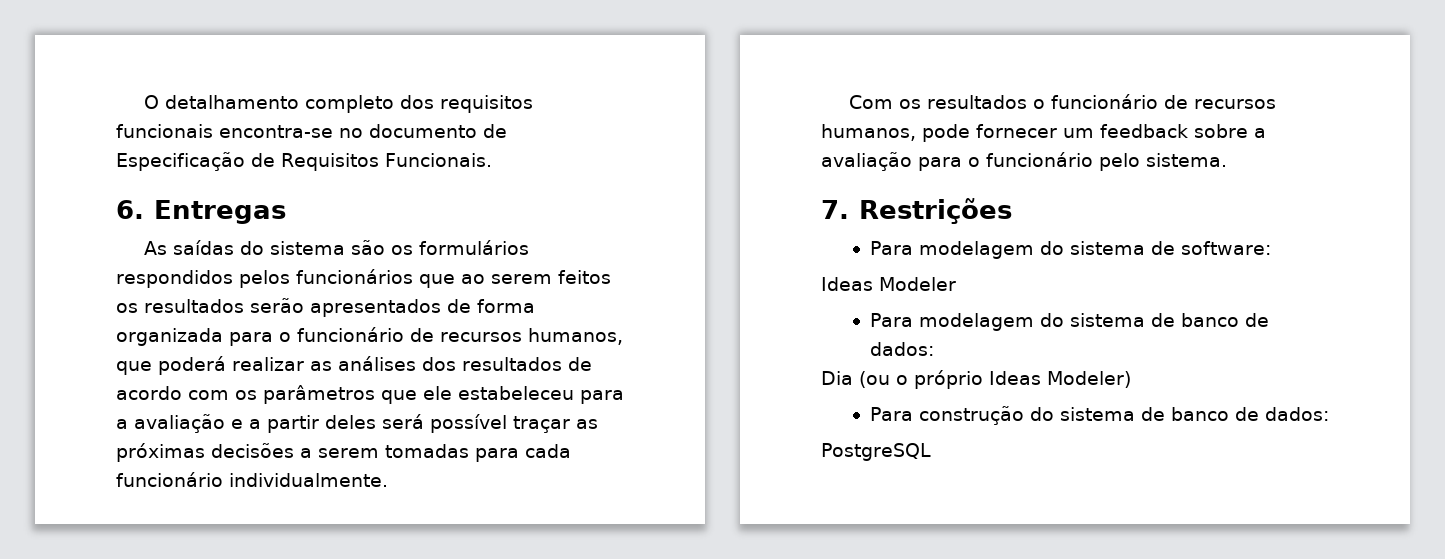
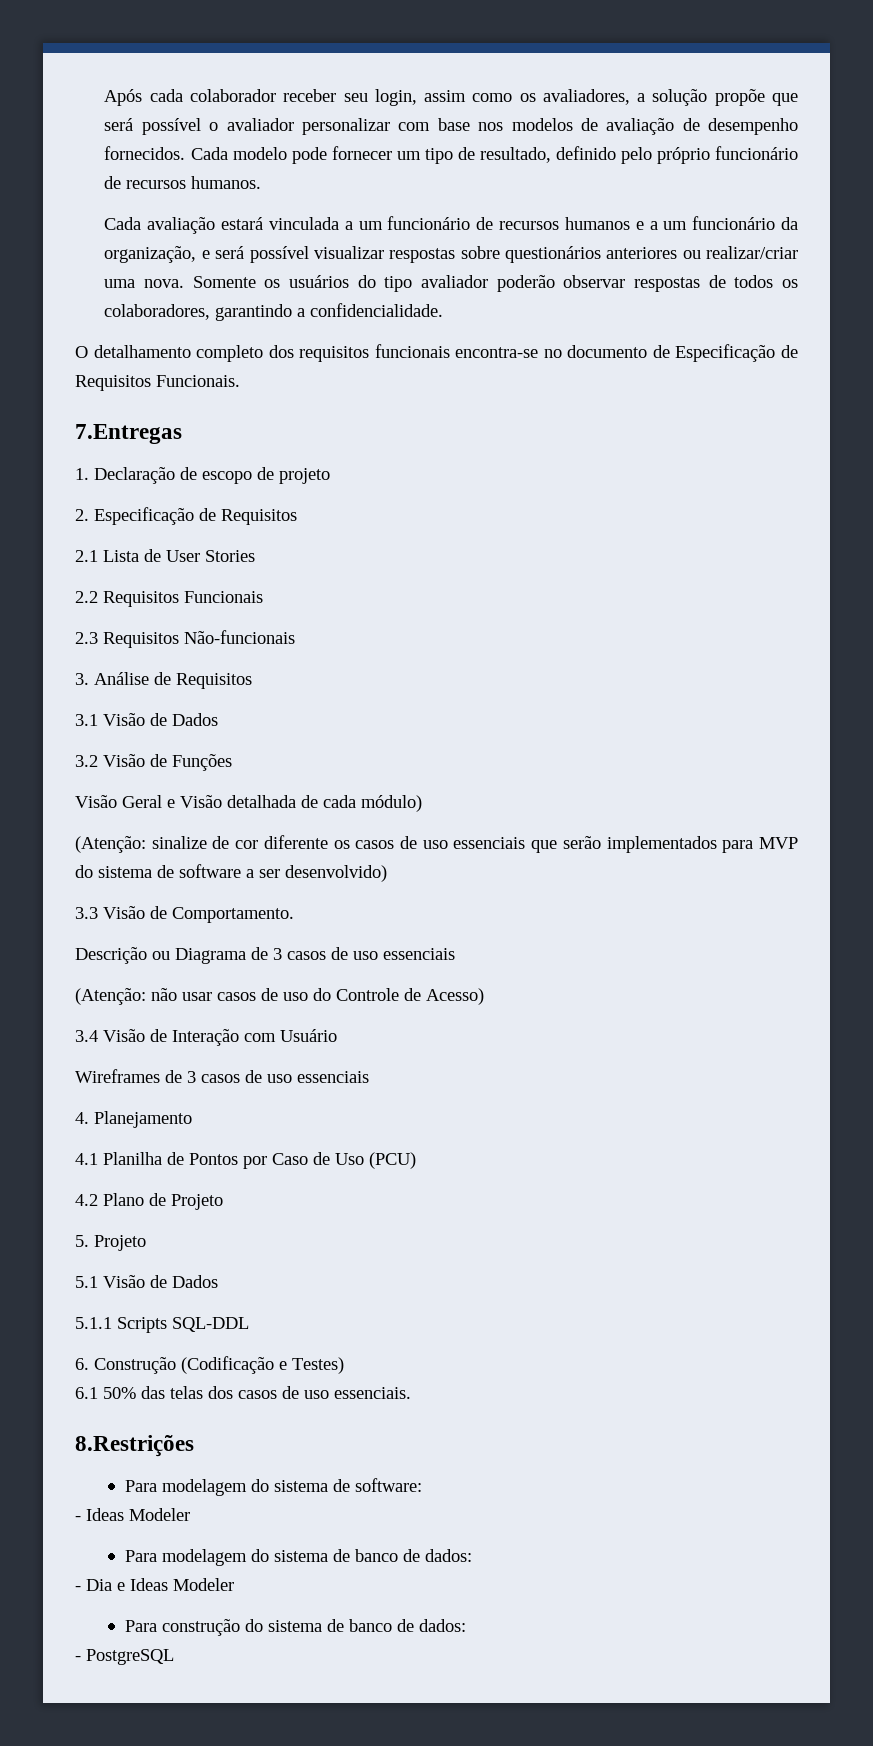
(143, 102) none -> [104,89,798,106] [104,118,798,135] [104,146,798,164] [104,176,262,189] [104,216,799,234] [104,246,799,263] [104,275,798,292] [104,303,444,321] Após cada colaborador receber seu login, assim como os avaliadores, a solução propõe que será possível o avaliador personalizar com base nos modelos de avaliação de desempenho fornecidos. Cada modelo pode fornecer um tipo de resultado, definido pelo próprio funcionário de recursos humanos. // Cada avaliação estará vinculada a um funcionário de recursos humanos e a um funcionário da organização, e será possível visualizar respostas sobre questionários anteriores ou realizar/criar uma nova. Somente os usuários do tipo avaliador poderão observar respostas de todos os colaboradores, garantindo a confidencialidade. //
[116,200,286,224] [143,240,529,255] [116,269,611,288] [116,298,535,317] [116,327,623,346] [116,356,592,375] [116,385,624,404] [116,414,598,433] [116,443,571,462] [116,472,388,487] [848,94,1276,109] [821,124,1266,142] [821,152,1227,171] [821,198,1012,224] 6. Entregas // As saídas do sistema são os formulários respondidos pelos funcionários que ao serem feitos os resultados serão apresentados de forma organizada para o funcionário de recursos humanos, que poderá realizar as análises dos resultados de acordo com os parâmetros que ele estabeleceu para a avaliação e a partir deles será possível traçar as próximas decisões a serem tomadas para cada funcionário individualmente. // Com os resultados o funcionário de recursos humanos, pode fornecer um feedback sobre a avaliação para o funcionário pelo sistema. // 7. Restrições -> [75,424,182,444] [75,467,330,484] [75,507,297,525] [75,549,255,562] [75,591,263,607] [75,630,295,648] [75,672,252,689] [75,713,218,726] [75,754,232,771] [75,795,422,812] [75,835,798,853] [75,864,387,882] [75,906,294,923] [75,947,455,964] [75,988,484,1005] [75,1029,337,1046] [75,1069,369,1083] [75,1111,192,1128] [75,1152,416,1169] [75,1193,223,1210] [75,1235,146,1251] [75,1275,218,1288] [75,1317,249,1333] [75,1356,344,1374] [75,1386,411,1399] [75,1435,194,1457] 7.Entregas // 1. Declaração de escopo de projeto // 2. Especificação de Requisitos // 2.1 Lista de User Stories // 2.2 Requisitos Funcionais // 2.3 Requisitos Não-funcionais // 3. Análise de Requisitos // 3.1 Visão de Dados // 3.2 Visão de Funções // Visão Geral e Visão detalhada de cada módulo) // (Atenção: sinalize de cor diferente os casos de uso essenciais que serão implementados para MVP do sistema de software a ser desenvolvido) // 3.3 Visão de Comportamento. // Descrição ou Diagrama de 3 casos de uso essenciais // (Atenção: não usar casos de uso do Controle de Acesso) // 3.4 Visão de Interação com Usuário // Wireframes de 3 casos de uso essenciais // 4. Planejamento // 4.1 Planilha de Pontos por Caso de Uso (PCU) // 4.2 Plano de Projeto // 5. Projeto // 5.1 Visão de Dados // 5.1.1 Scripts SQL-DDL // 6. Construção (Codificação e Testes) // 6.1 50% das telas dos casos de uso essenciais. // 8.Restrições
(1271, 248) none -> [75,1516,81,1521] -
[821,370,1131,389] Dia (ou o próprio Ideas Modeler) -> [75,1578,234,1591] - Dia e Ideas Modeler
(1329, 414) none -> [75,1656,81,1661] -

